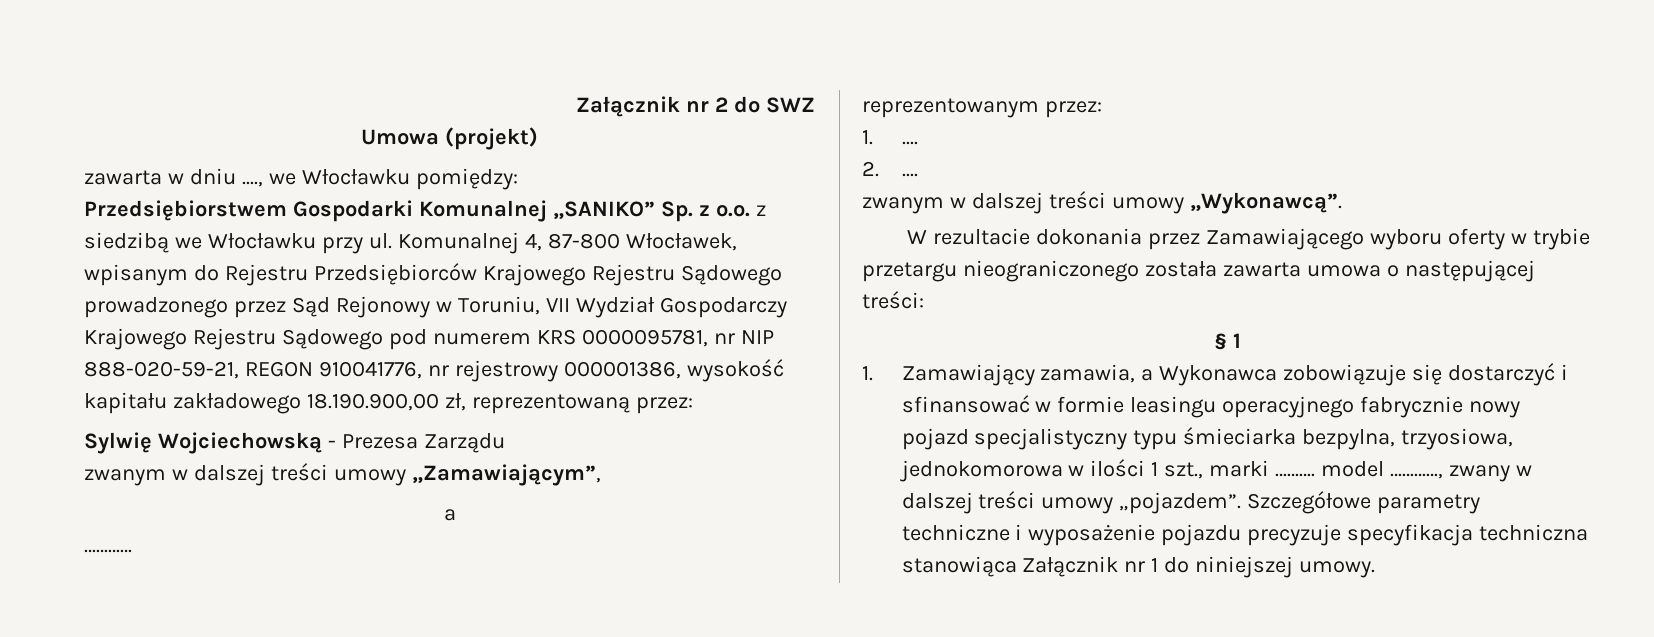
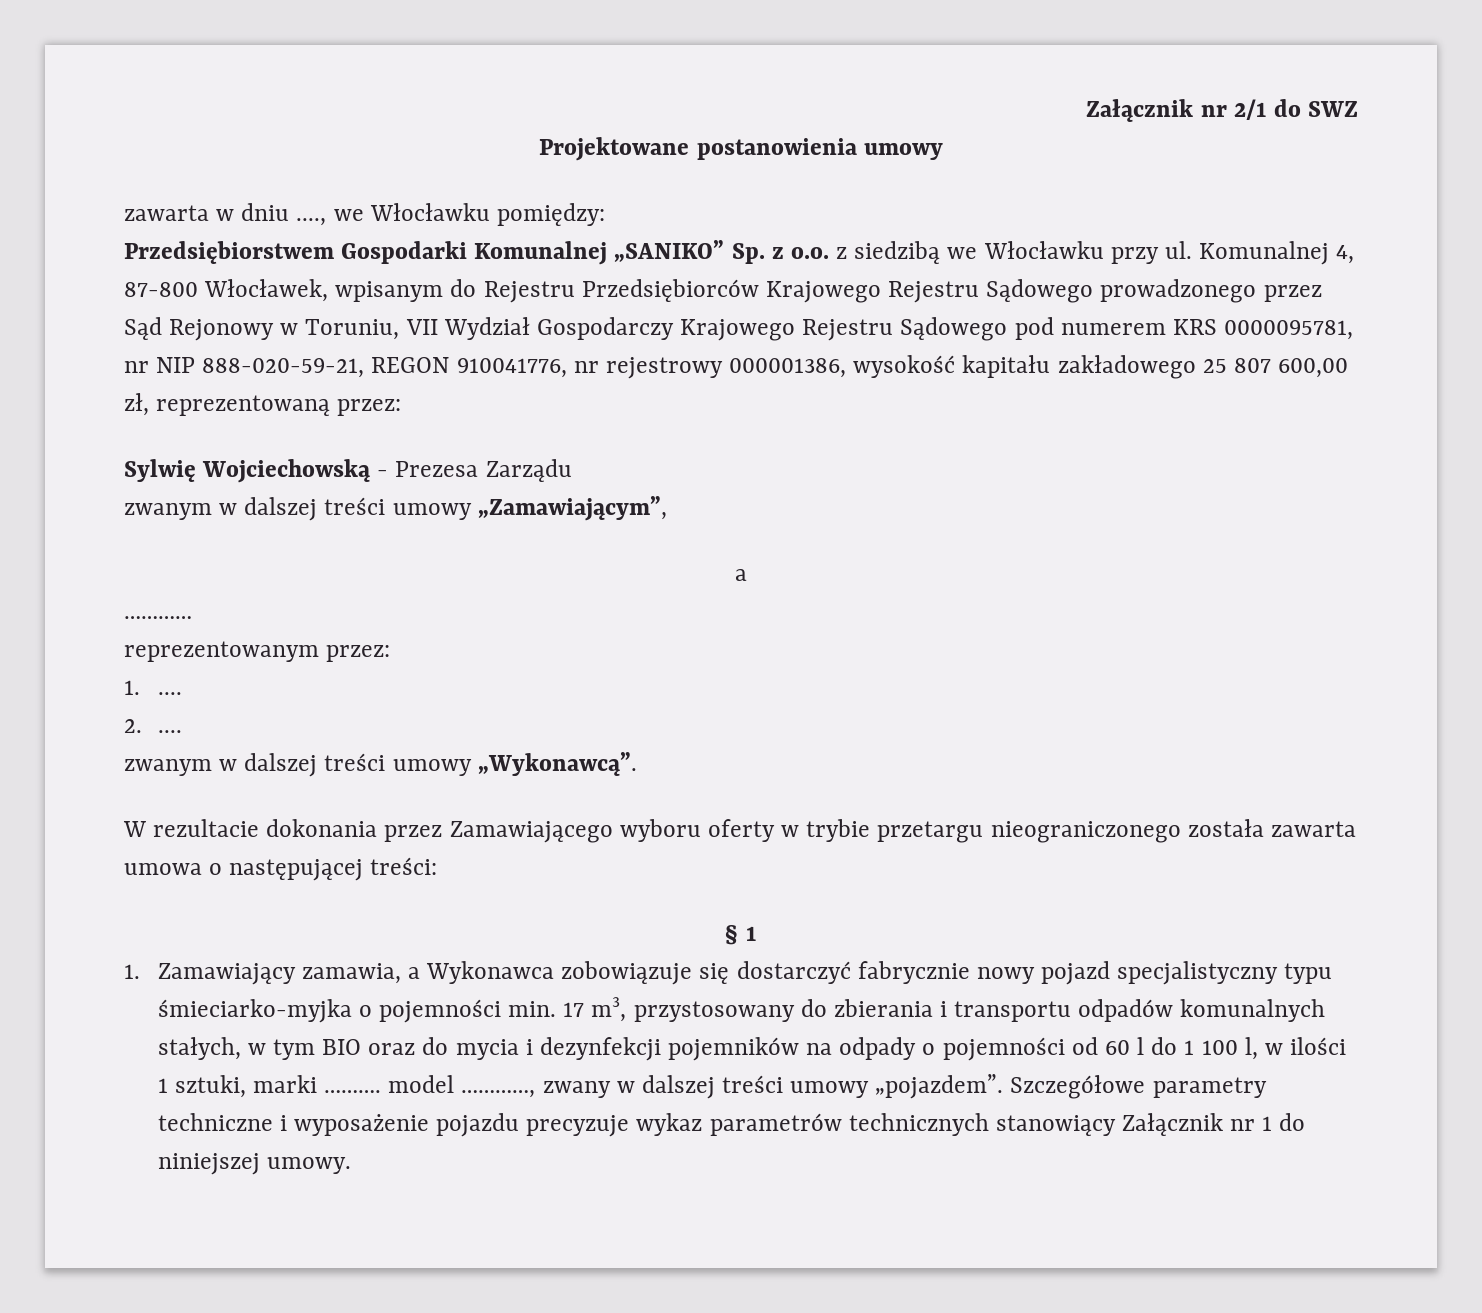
[576,96,729,117] Załącznik nr 2 -> [1086,99,1267,122] Załącznik nr 2/1
[361,127,538,150] Umowa (projekt) -> [539,137,943,161] Projektowane postanowienia umowy
[306,393,439,411] 18.190.900,00 -> [1202,358,1349,378] 25 807 600,00
[1561,364,1569,380] [901,395,1355,418] i sfinansować w formie leasingu operacyjnego -> (851, 972) none
[1183,427,1514,450] [899,460,1063,482] śmieciarka bezpylna, trzyosiowa, jednokomorowa -> [157,997,1326,1023] [157,1037,1258,1061] śmieciarko-myjka o pojemności min. 17 m3, przystosowany do zbierania i transportu odpadów komunalnych stałych, w tym BIO oraz do mycia i dezynfekcji pojemników na odpady o pojemności od 60 l do 1 100 l,
[1164,462,1204,479] szt., -> [174,1075,246,1098] sztuki,
[1347,524,1589,546] [901,556,1017,577] specyfikacja techniczna stanowiąca -> [636,1113,1116,1136] wykaz parametrów technicznych stanowiący

